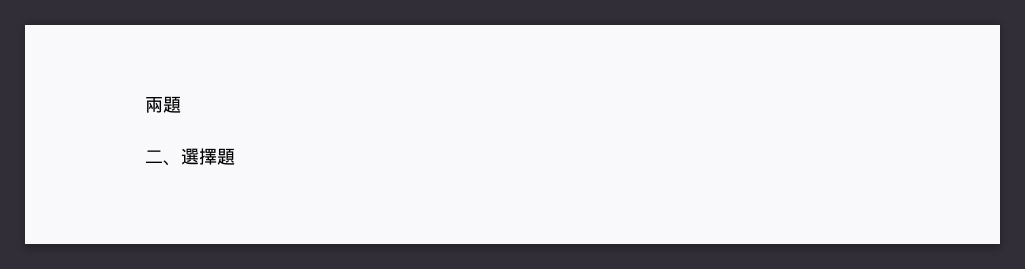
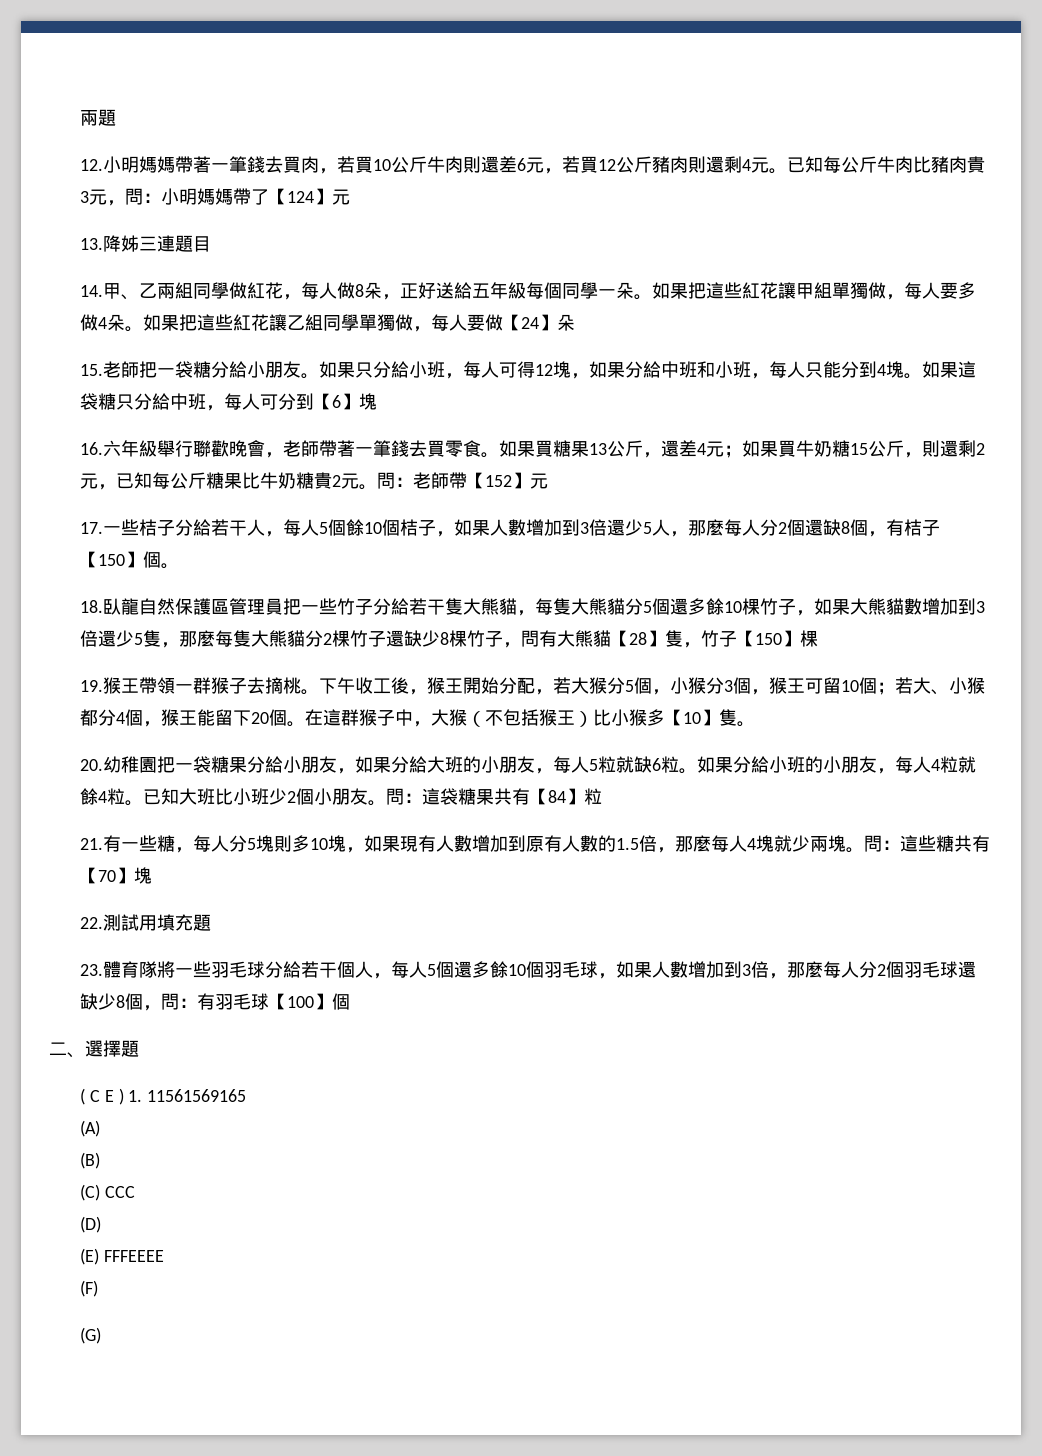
[145,148,236,166] 二、選擇題 -> [79,156,985,174] [79,188,350,206] [79,235,211,252] [79,282,976,300] [79,314,575,332] [79,361,976,379] [79,393,377,411] [79,440,985,458] [79,472,548,490] [79,519,940,537] [79,551,179,569] [79,598,985,616] [79,630,818,648] [79,677,985,695] [79,709,755,727] [79,756,976,774] [79,788,602,806] [79,835,990,853] [79,867,152,884] [79,914,211,931] [79,961,976,979] [79,993,350,1011] [49,1040,139,1058] [79,1088,247,1105] [79,1120,100,1137] [79,1152,100,1169] [79,1184,135,1201] [79,1216,101,1233] [79,1248,164,1265] [79,1280,98,1297] [79,1327,101,1344] 12.小明媽媽帶著一筆錢去買肉，若買10公斤牛肉則還差6元，若買12公斤豬肉則還剩4元。已知每公斤牛肉比豬肉貴3元，問：小明媽媽帶了【124】元 // 13.降姊三連題目 // 14.甲、乙兩組同學做紅花，每人做8朵，正好送給五年級每個同學一朵。如果把這些紅花讓甲組單獨做，每人要多做4朵。如果把這些紅花讓乙組同學單獨做，每人要做【24】朵 // 15.老師把一袋糖分給小朋友。如果只分給小班，每人可得12塊，如果分給中班和小班，每人只能分到4塊。如果這袋糖只分給中班，每人可分到【6】塊 // 16.六年級舉行聯歡晚會，老師帶著一筆錢去買零食。如果買糖果13公斤，還差4元；如果買牛奶糖15公斤，則還剩2元，已知每公斤糖果比牛奶糖貴2元。問：老師帶【152】元 // 17.一些桔子分給若干人，每人5個餘10個桔子，如果人數增加到3倍還少5人，那麼每人分2個還缺8個，有桔子【150】個。 // 18.臥龍自然保護區管理員把一些竹子分給若干隻大熊貓，每隻大熊貓分5個還多餘10棵竹子，如果大熊貓數增加到3倍還少5隻，那麼每隻大熊貓分2棵竹子還缺少8棵竹子，問有大熊貓【28】隻，竹子【150】棵 // 19.猴王帶領一群猴子去摘桃。下午收工後，猴王開始分配，若大猴分5個，小猴分3個，猴王可留10個；若大、小猴都分4個，猴王能留下20個。在這群猴子中，大猴（不包括猴王）比小猴多【10】隻。 // 20.幼稚園把一袋糖果分給小朋友，如果分給大班的小朋友，每人5粒就缺6粒。如果分給小班的小朋友，每人4粒就餘4粒。已知大班比小班少2個小朋友。問：這袋糖果共有【84】粒 // 21.有一些糖，每人分5塊則多10塊，如果現有人數增加到原有人數的1.5倍，那麼每人4塊就少兩塊。問：這些糖共有【70】塊 // 22.測試用填充題 // 23.體育隊將一些羽毛球分給若干個人，每人5個還多餘10個羽毛球，如果人數增加到3倍，那麼每人分2個羽毛球還缺少8個，問：有羽毛球【100】個 // 二、選擇題 // ( C E ) 1. 11561569165 // (A) // (B) // (C) CCC // (D) // (E) FFFEEEE // (F) // (G)

